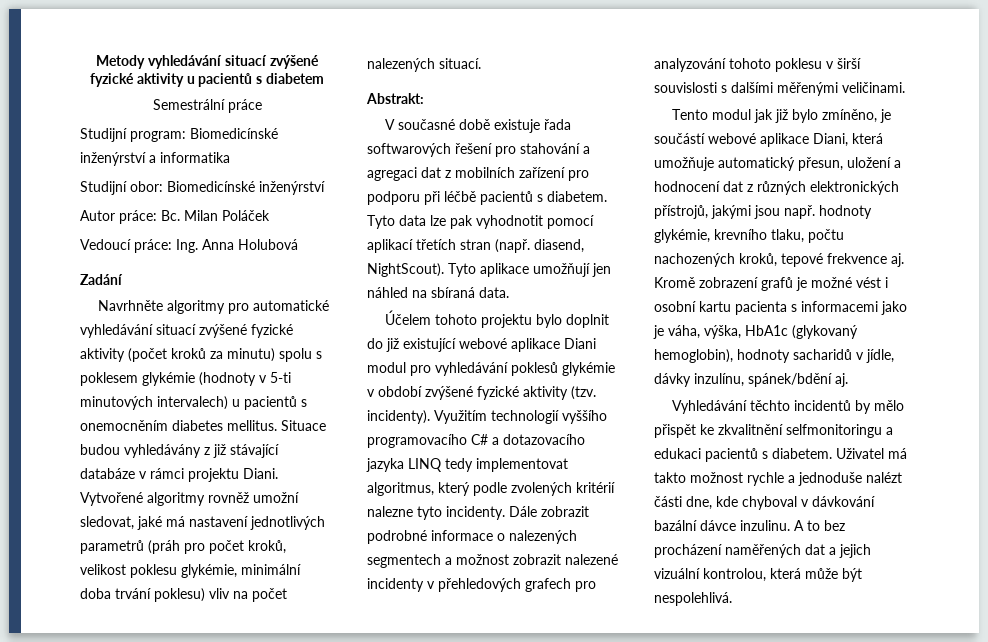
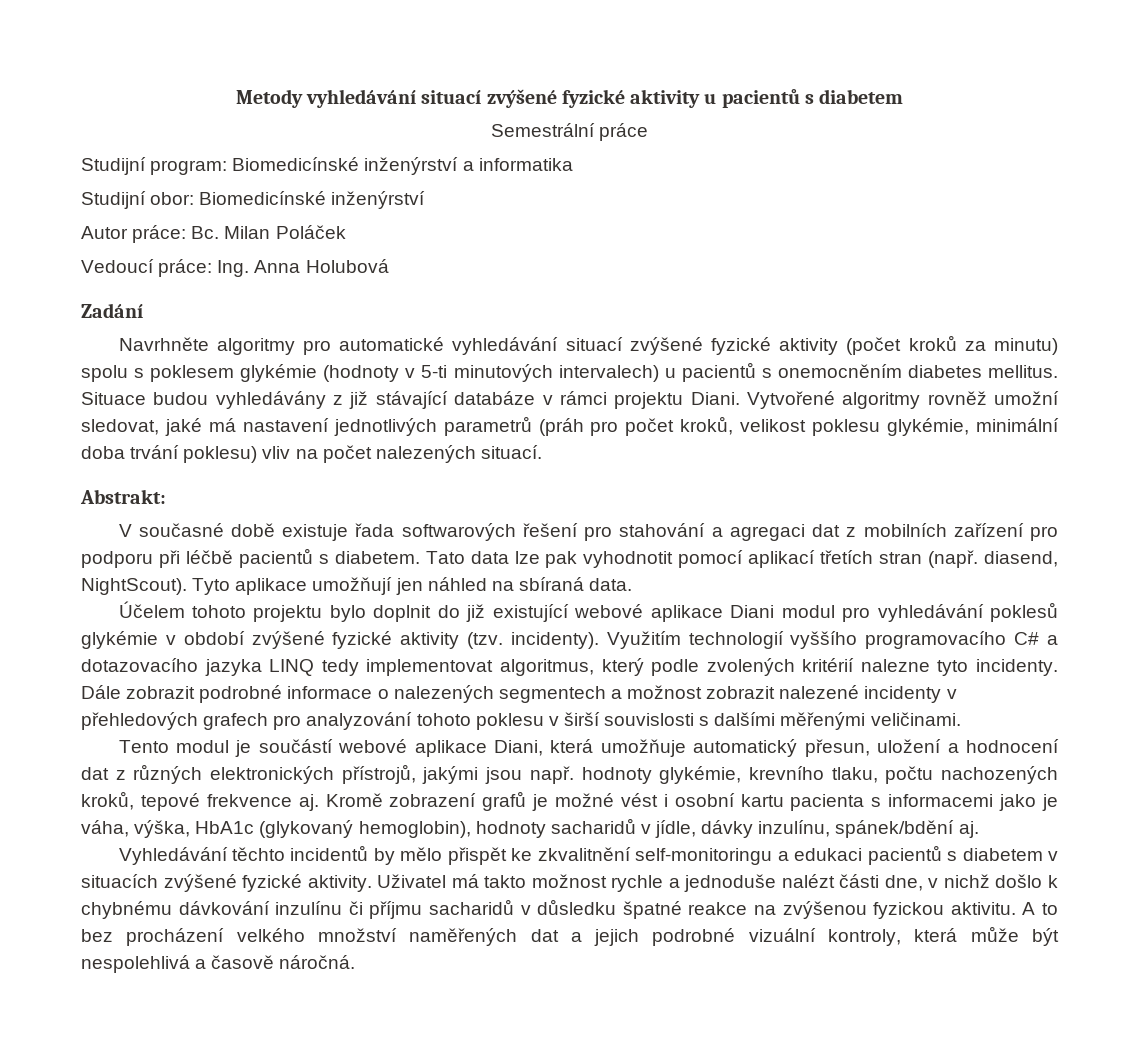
[367,215,395,229] Tyto -> [425,551,465,564] Tato
[754,109,878,123] jak již bylo zmíněno, -> (229, 746) none
[786,424,882,438] selfmonitoringu -> [635,848,773,865] self-monitoringu
[772,448,832,459] diabetem. -> [962,848,1058,861] [81,874,372,892] diabetem v situacích zvýšené fyzické aktivity.
[716,496,875,510] [654,520,790,531] kde chyboval v dávkování bazální dávce inzulinu. -> [928,874,1058,888] [81,899,1016,919] v nichž došlo k chybnému dávkování inzulínu či příjmu sacharidů v důsledku špatné reakce na zvýšenou fyzickou aktivitu.
(722, 551) none -> [236,928,397,942] velkého množství
[654,568,862,582] [654,592,732,606] vizuální kontrolou, která může být nespolehlivá. -> [652,926,1059,946] [81,955,356,973] podrobné vizuální kontroly, která může být nespolehlivá a časově náročná.

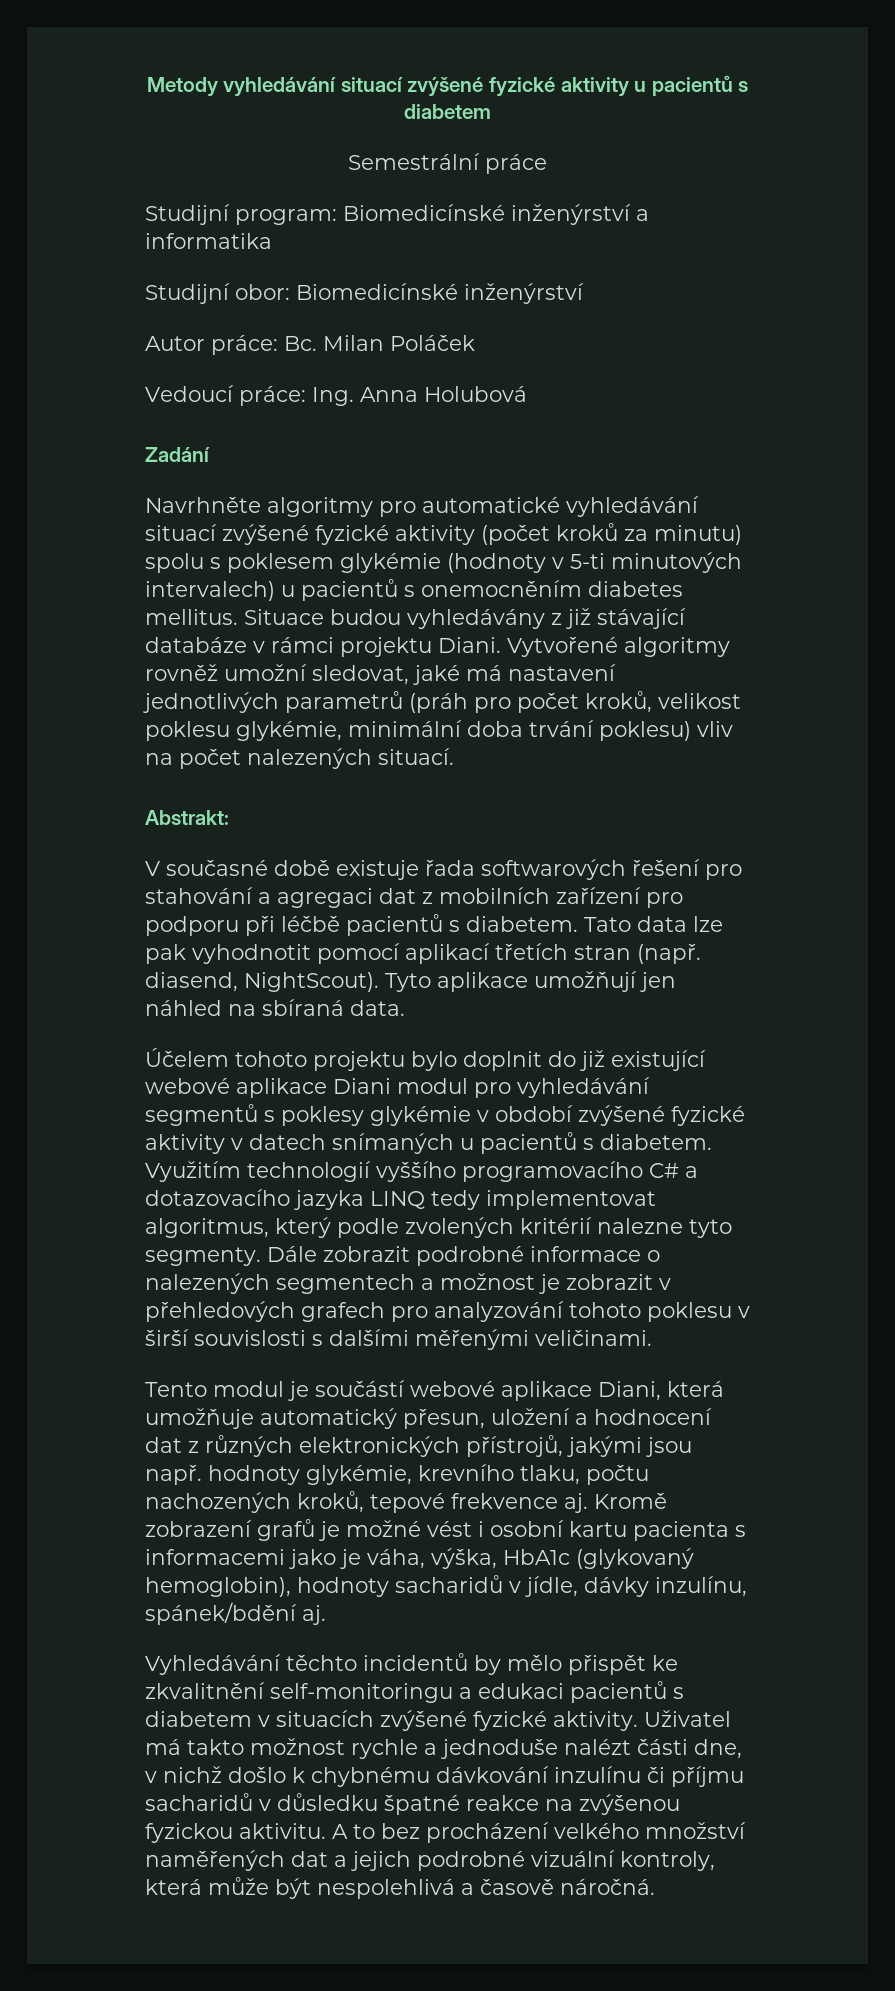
[990,602,1058,622] poklesů -> [145,1104,364,1126] segmentů s poklesy
[467,632,599,649] (tzv. incidenty). -> [231,1132,712,1154] v datech snímaných u pacientů s diabetem.
[976,659,1059,676] incidenty. -> [145,1247,261,1266] segmenty.
[706,685,942,703] zobrazit nalezené incidenty -> [539,1274,653,1294] je zobrazit

